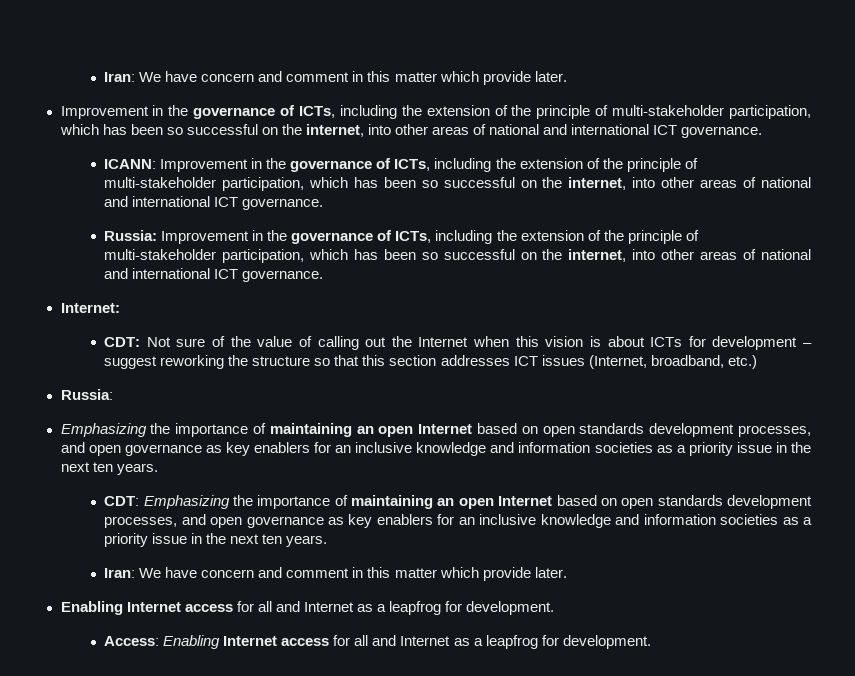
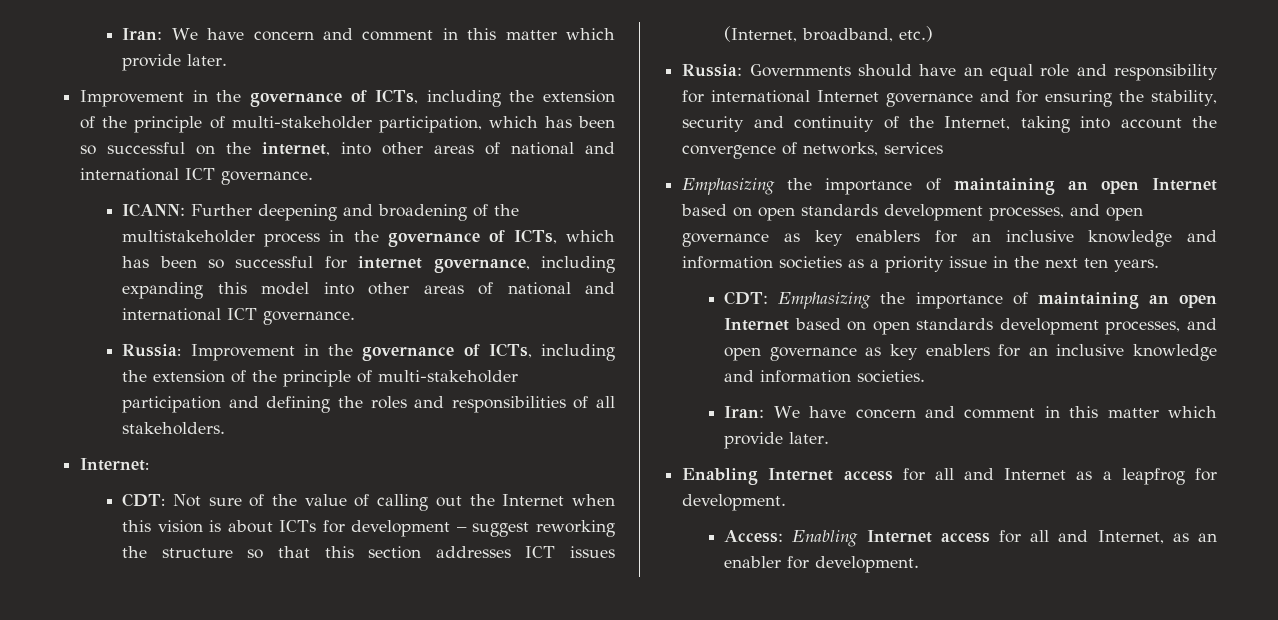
[160,158,698,172] [104,177,627,191] Improvement in the governance of ICTs, including the extension of the principle of multi-stakeholder participation, which has been so successful on the internet, -> [191,204,520,221] [122,229,615,247] [122,256,615,273] [122,282,310,299] Further deepening and broadening of the multistakeholder process in the governance of ICTs, which has been so successful for internet governance, including expanding this model
[222,249,812,263] [104,268,324,282] participation, which has been so successful on the internet, into other areas of national and international ICT governance. -> [122,396,615,413] [122,422,226,435] participation and defining the roles and responsibilities of all stakeholders.
(113, 394) none -> [749,64,1218,81] [682,90,1218,107] [682,116,1217,133] [682,142,944,159] Governments should have an equal role and responsibility for international Internet governance and for ensuring the stability, security and continuity of the Internet, taking into account the convergence of networks, services
[720,514,812,525] [104,533,328,547] societies as a priority issue in the next ten years. -> [857,370,926,383] societies.
[400,635,538,649] Internet as a leapfrog -> [1097,530,1217,544] [724,556,782,568] Internet, as an enabler

